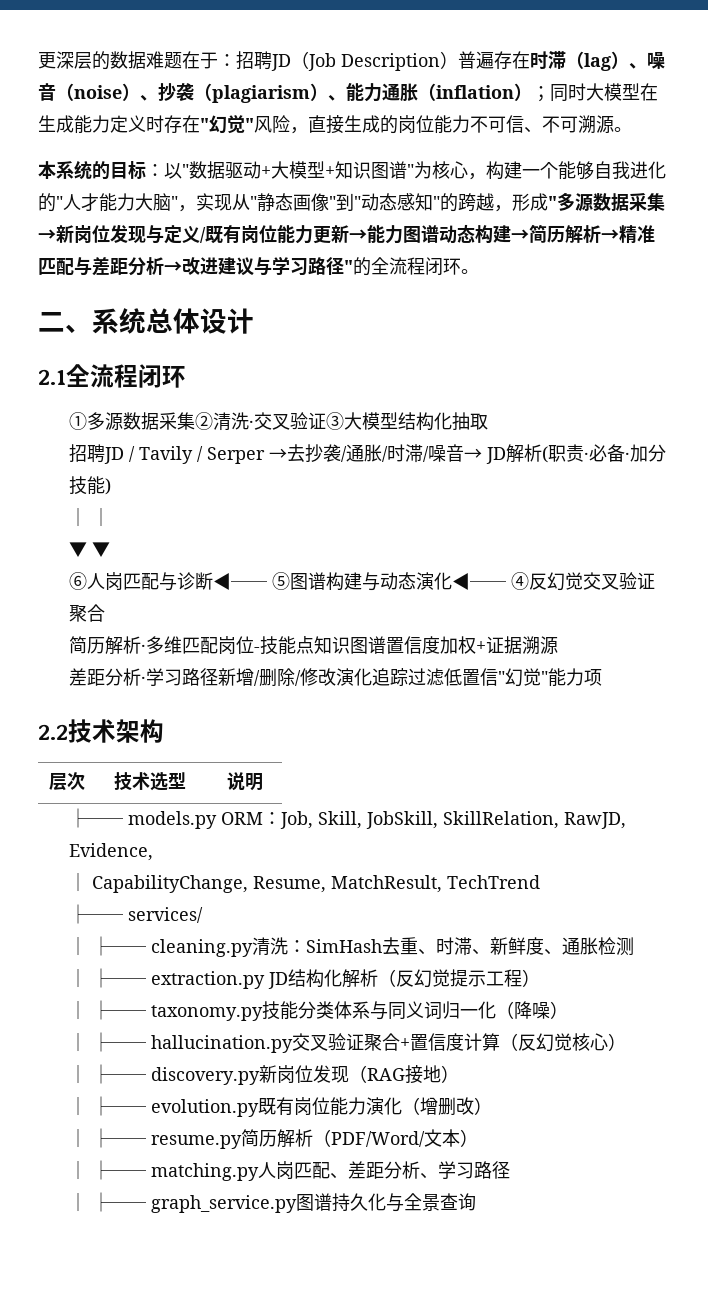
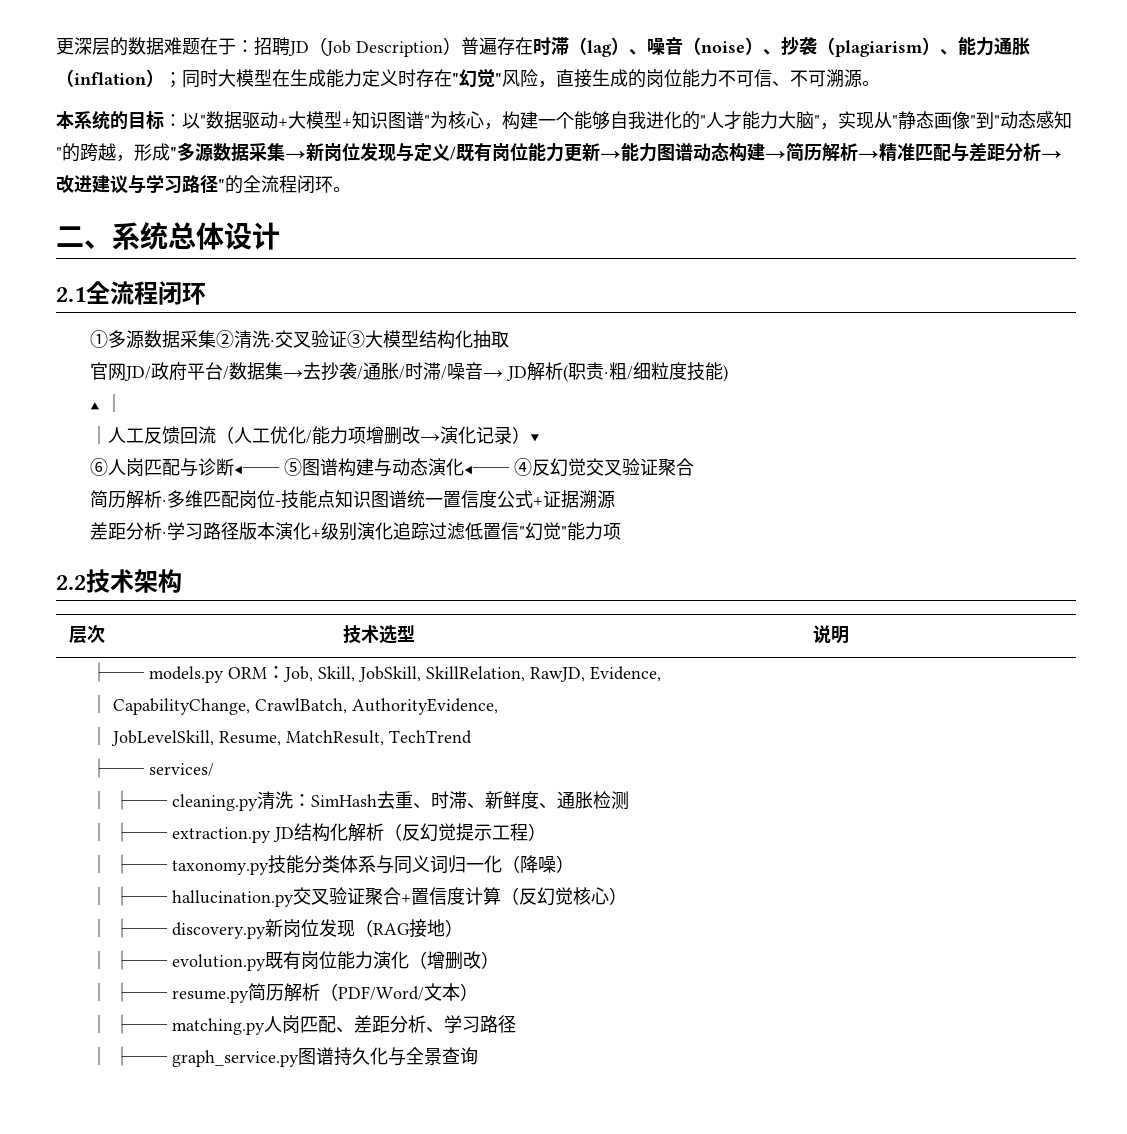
[68,444,265,464] 招聘JD / Tavily / Serper -> [90,362,284,381] 官网JD/政府平台/数据集
[588,444,666,462] 必备·加分 -> [609,362,688,380] 粗/细粒度
[68,508,87,527] │ -> [90,402,101,410] ▲
[68,542,87,557] ▼ -> [90,426,531,445] │人工反馈回流（人工优化/能力项增删改→演化记录）
[385,636,476,654] 置信度加权 -> [407,490,534,508] 统一置信度公式
[217,668,336,687] 新增/删除/修改 -> [239,522,358,541] 版本演化+级别
(248, 884) none -> [255,698,499,715] [90,727,215,746] CrawlBatch, AuthorityEvidence, // │ JobLevelSkill,

